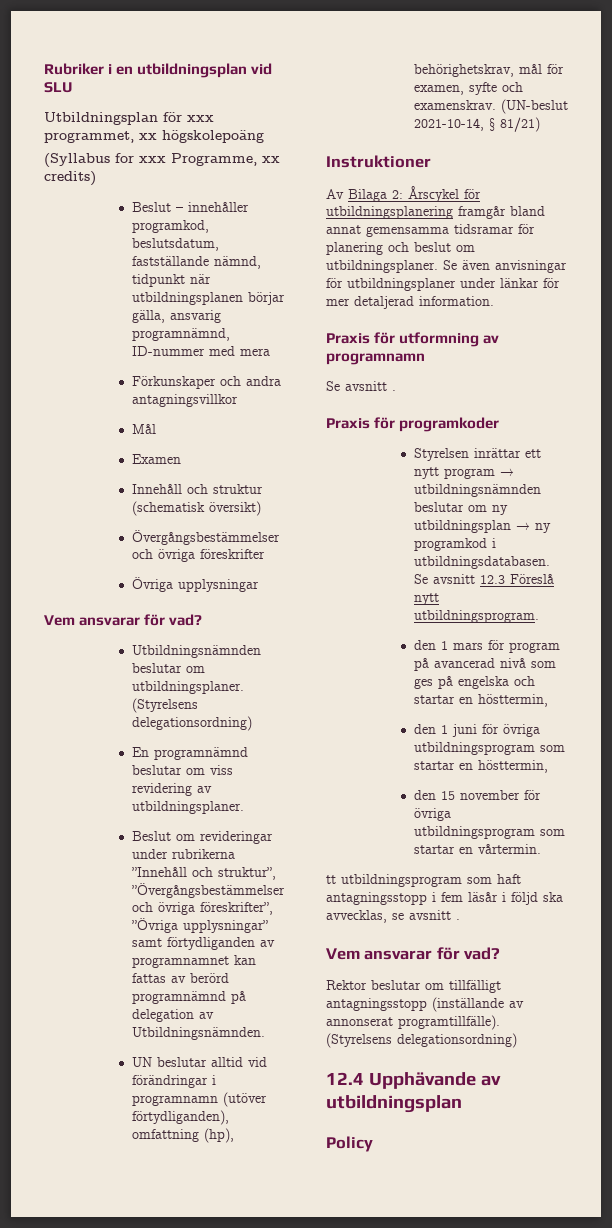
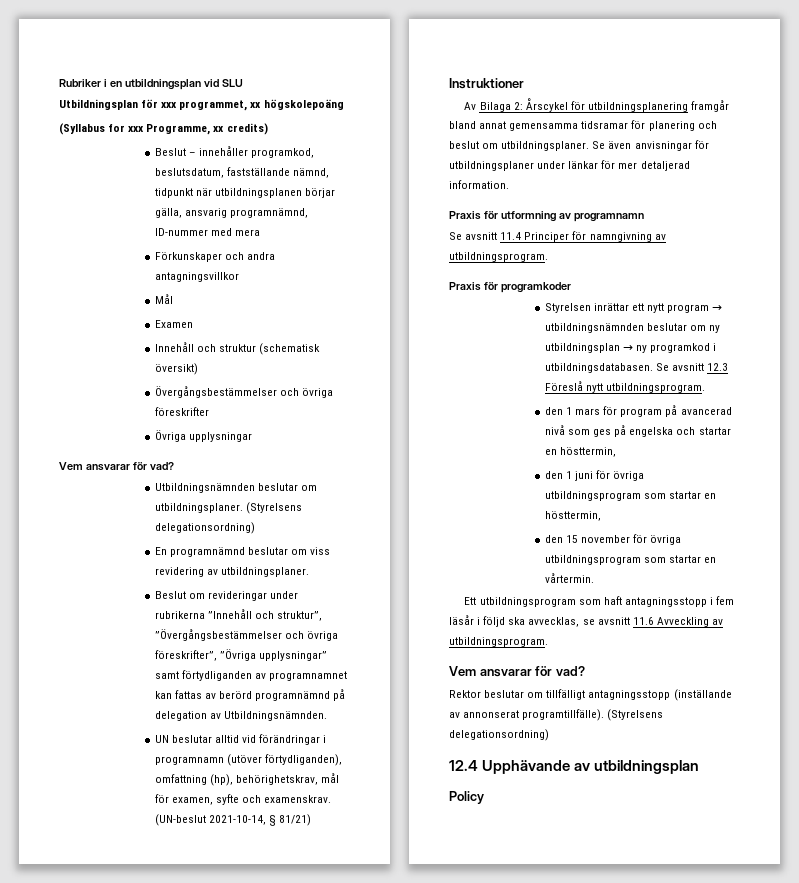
[392,390,396,391] . -> [500,231,666,242] [449,252,548,262] 11.4 Principer för namngivning av utbildningsprogram.
[326,875,336,884] tt -> [464,597,477,605] Ett
[456,919,460,920] . -> [632,617,723,627] [449,637,548,647] 11.6 Avveckling av utbildningsprogram.

